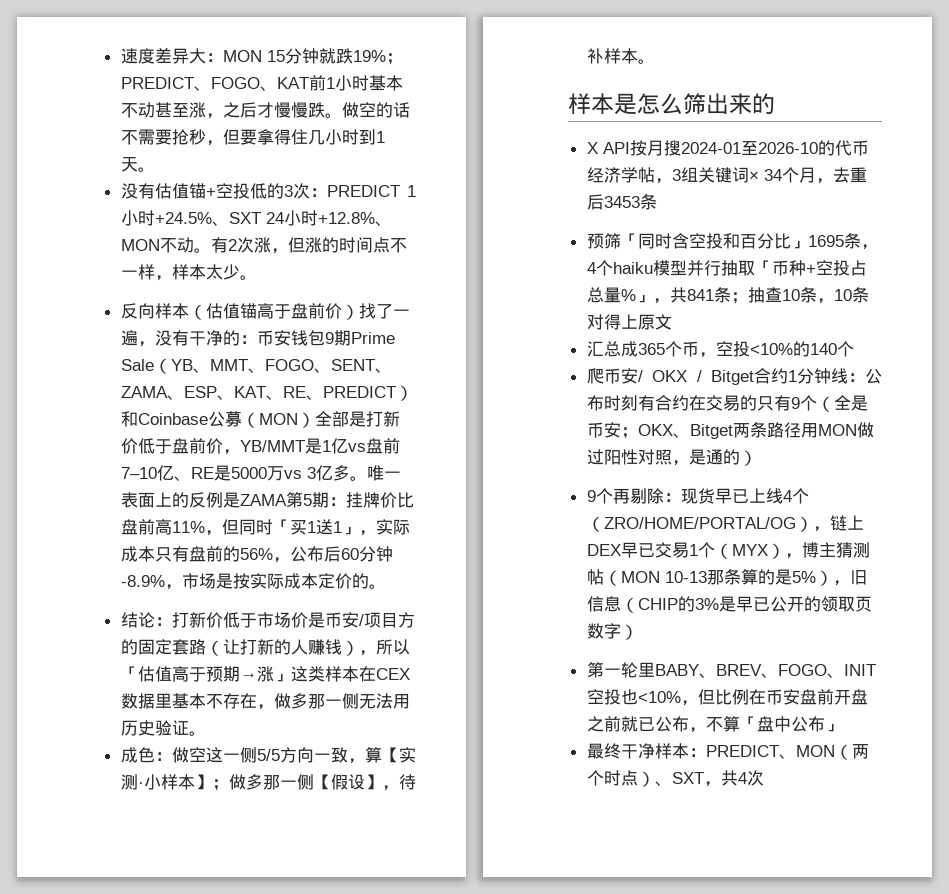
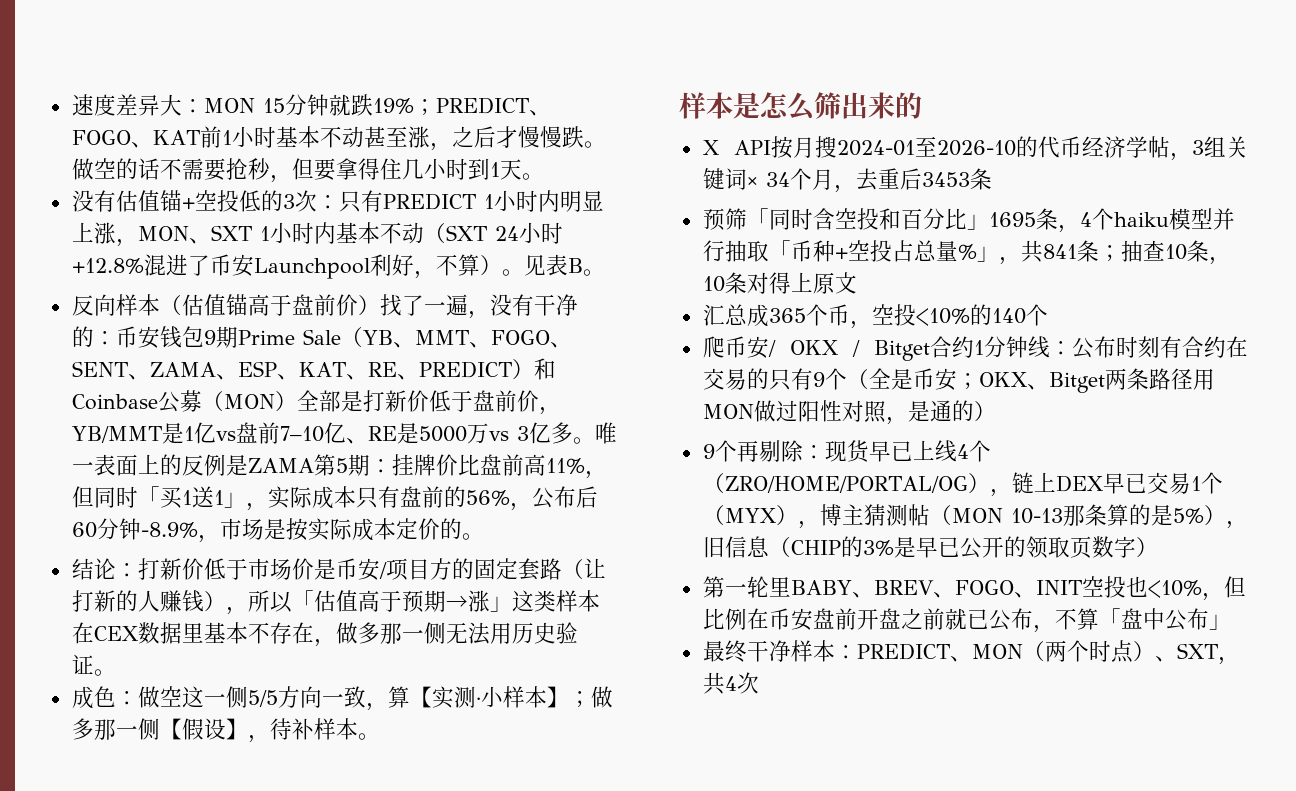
(327, 192) none -> [338,190,383,213] 只有
[154,210,392,226] [120,237,407,254] [120,264,240,281] +24.5%、SXT 24小时+12.8%、MON不动。有2次涨，但涨的时间点不一样，样本太少 -> [537,190,604,212] [71,222,563,247] [71,254,583,279] 内明显上涨，MON、SXT 1小时内基本不动（SXT 24小时+12.8%混进了币安Launchpool利好，不算）。见表B

